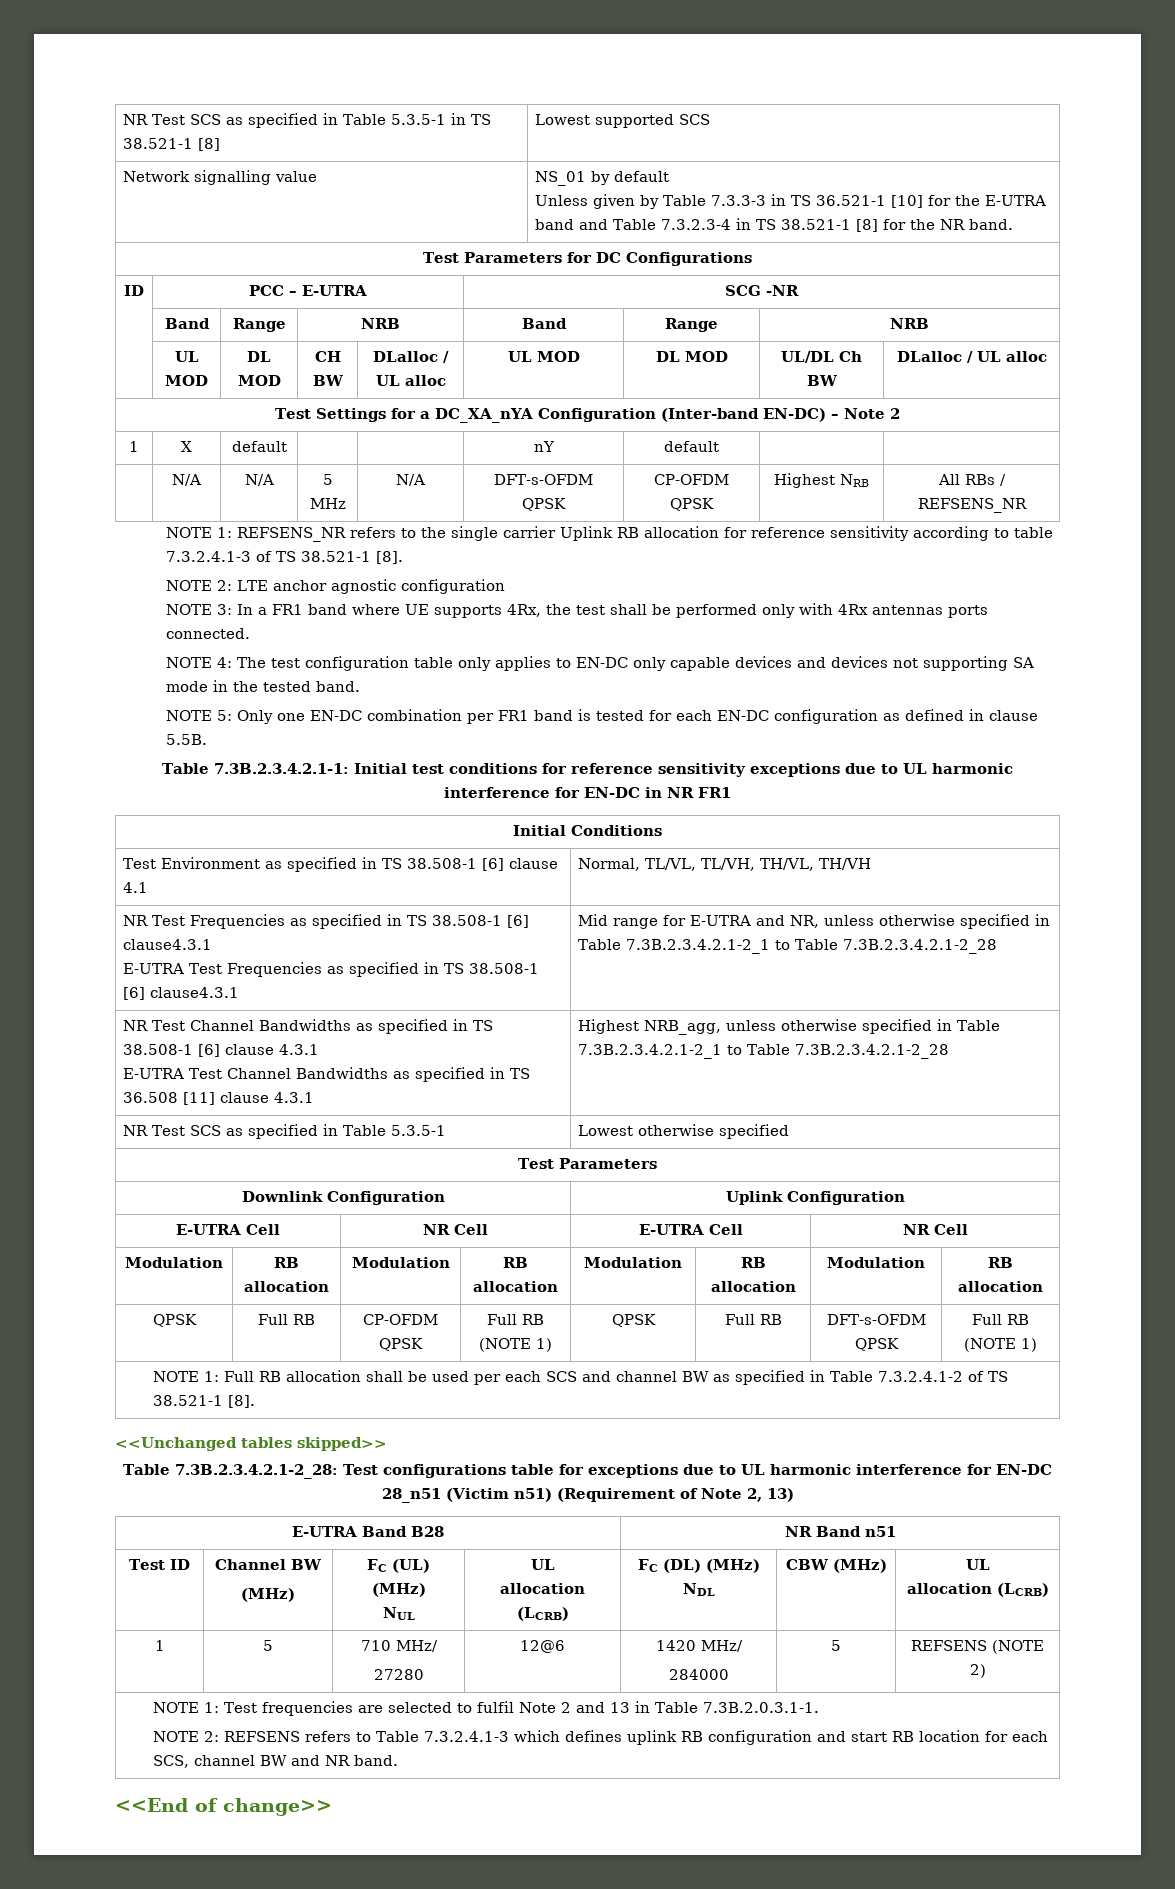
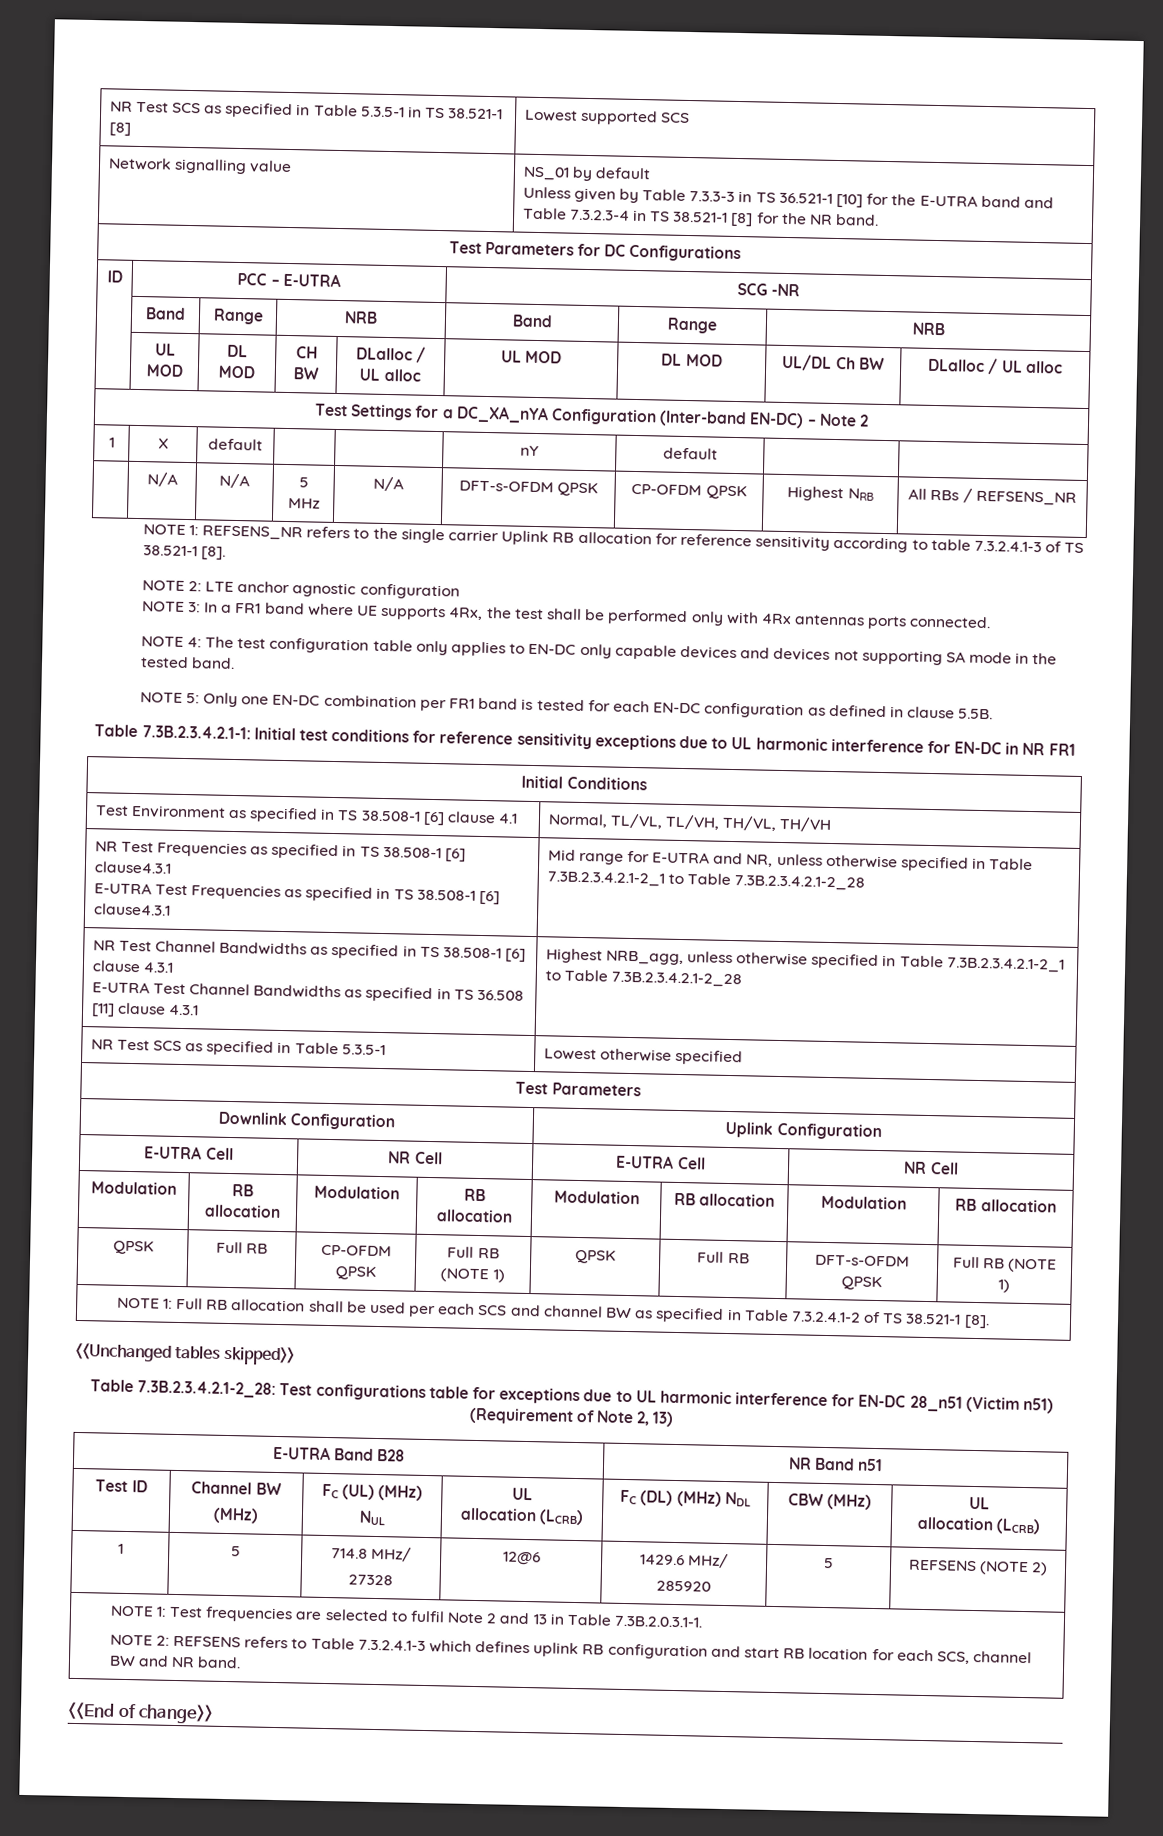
[360,1640,438,1652] [373,1669,424,1680] 710 MHz/ // 27280 -> [330,1546,413,1562] [348,1574,393,1586] 714.8 MHz/ // 27328
[655,1640,743,1652] [668,1669,729,1680] 1420 MHz/ // 284000 -> [639,1553,730,1569] [656,1580,711,1592] 1429.6 MHz/ // 285920

